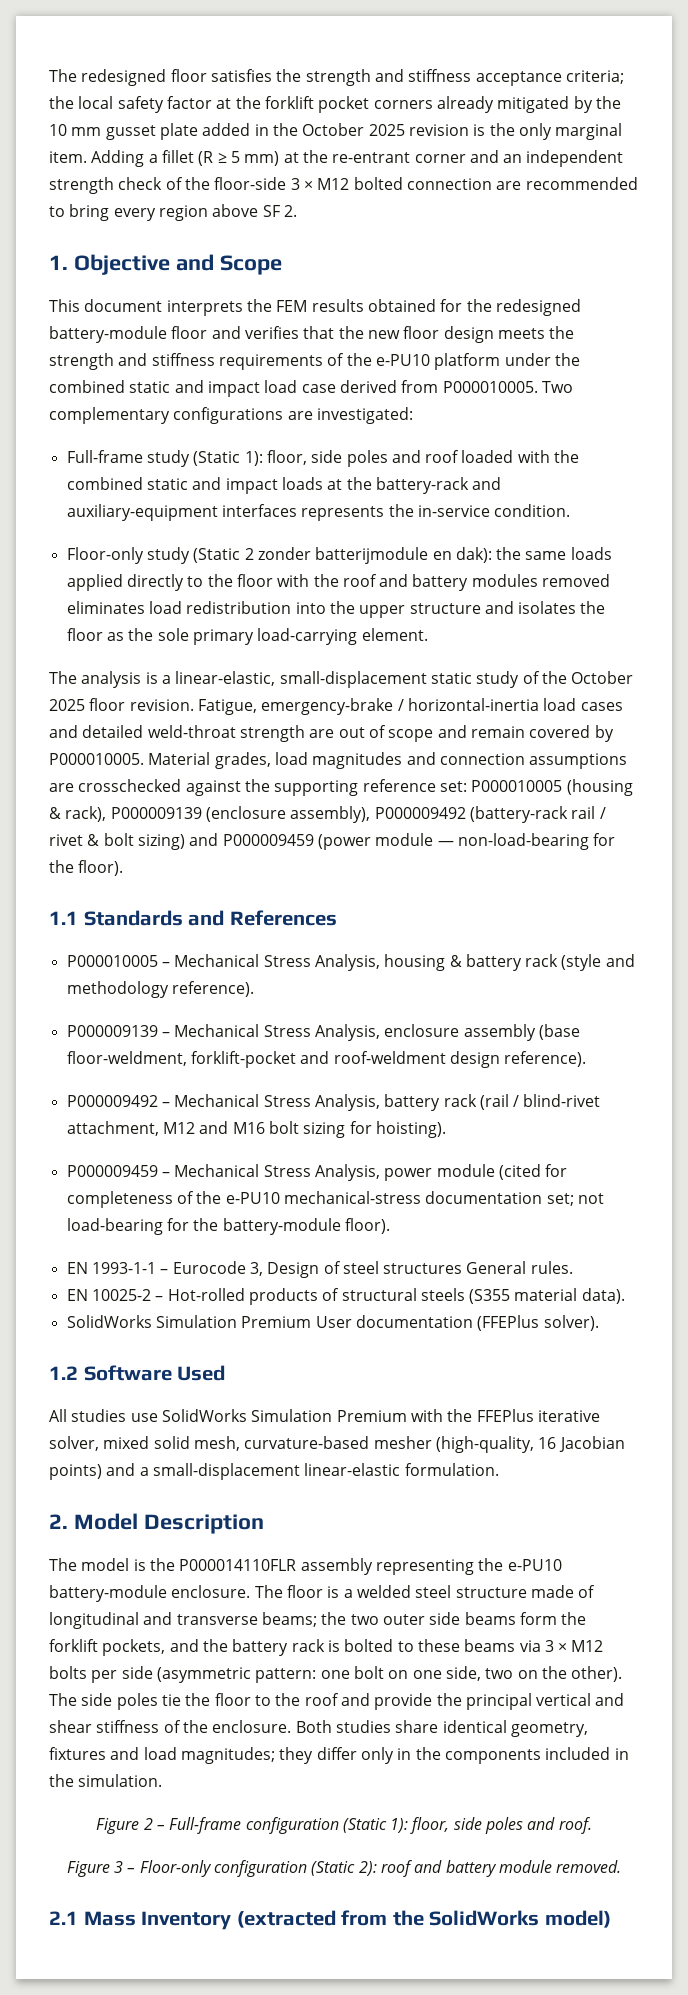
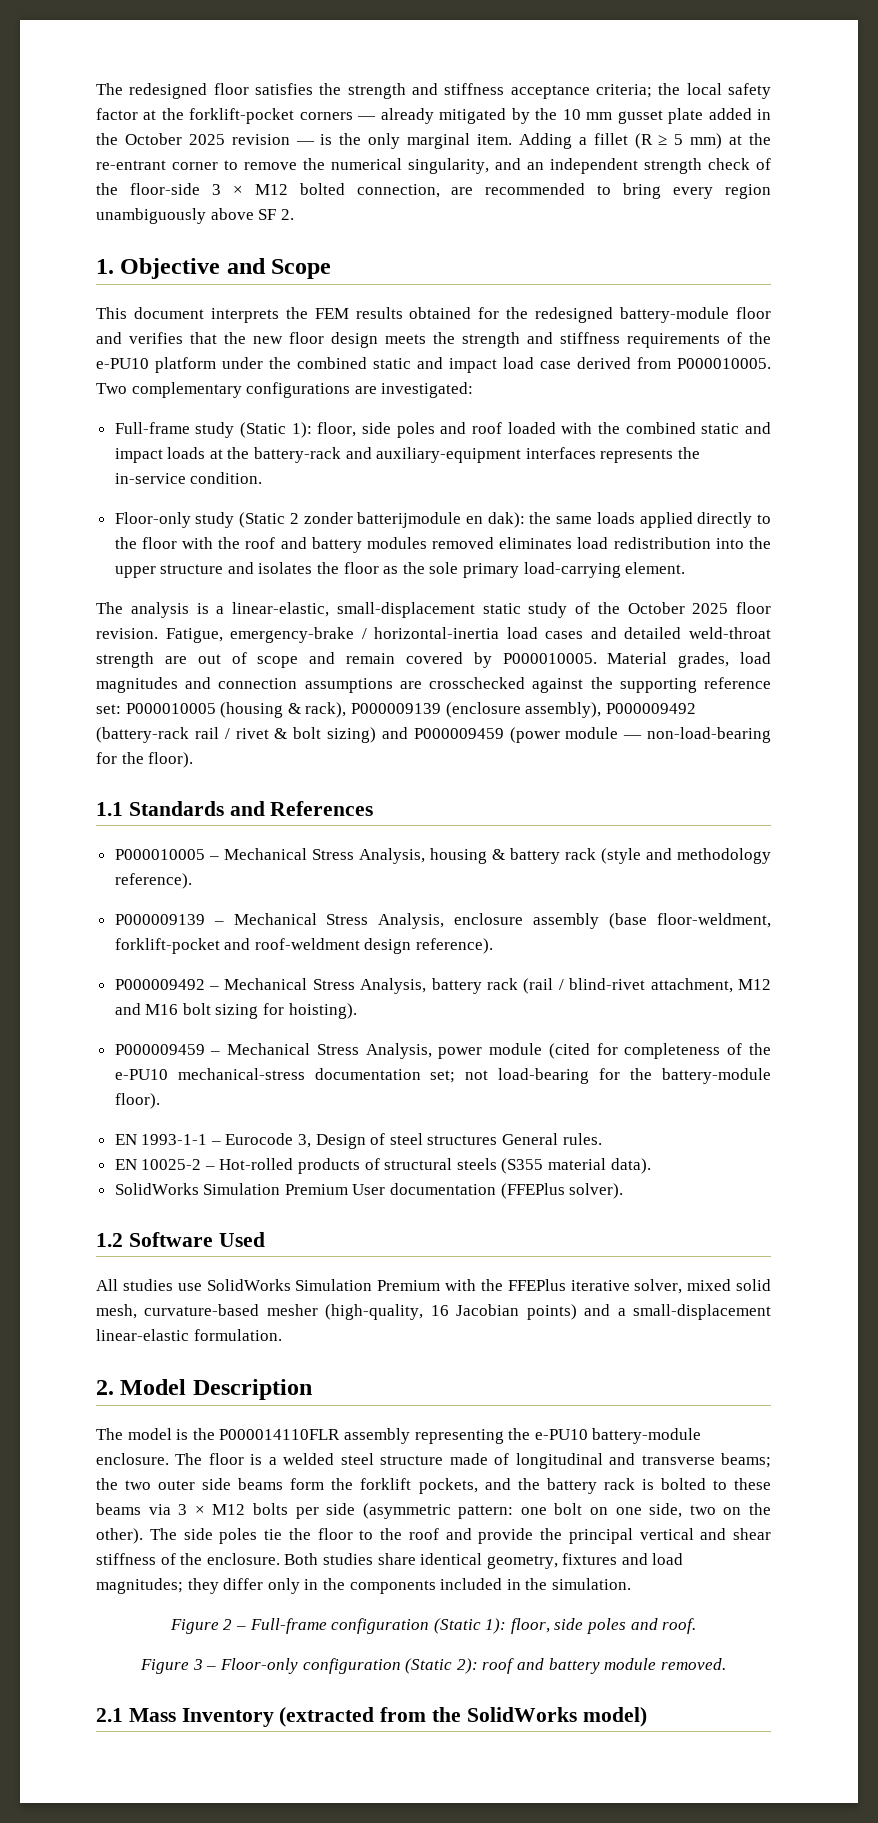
[264,96,433,113] forklift pocket corners -> [189,108,377,124] forklift-pocket corners —
(469, 130) none -> [295,141,315,145] —
(466, 158) none -> [224,158,489,174] to remove the numerical singularity,
[406,178,492,190] connection -> [356,184,440,198] connection,
(208, 213) none -> [96,208,206,224] unambiguously

